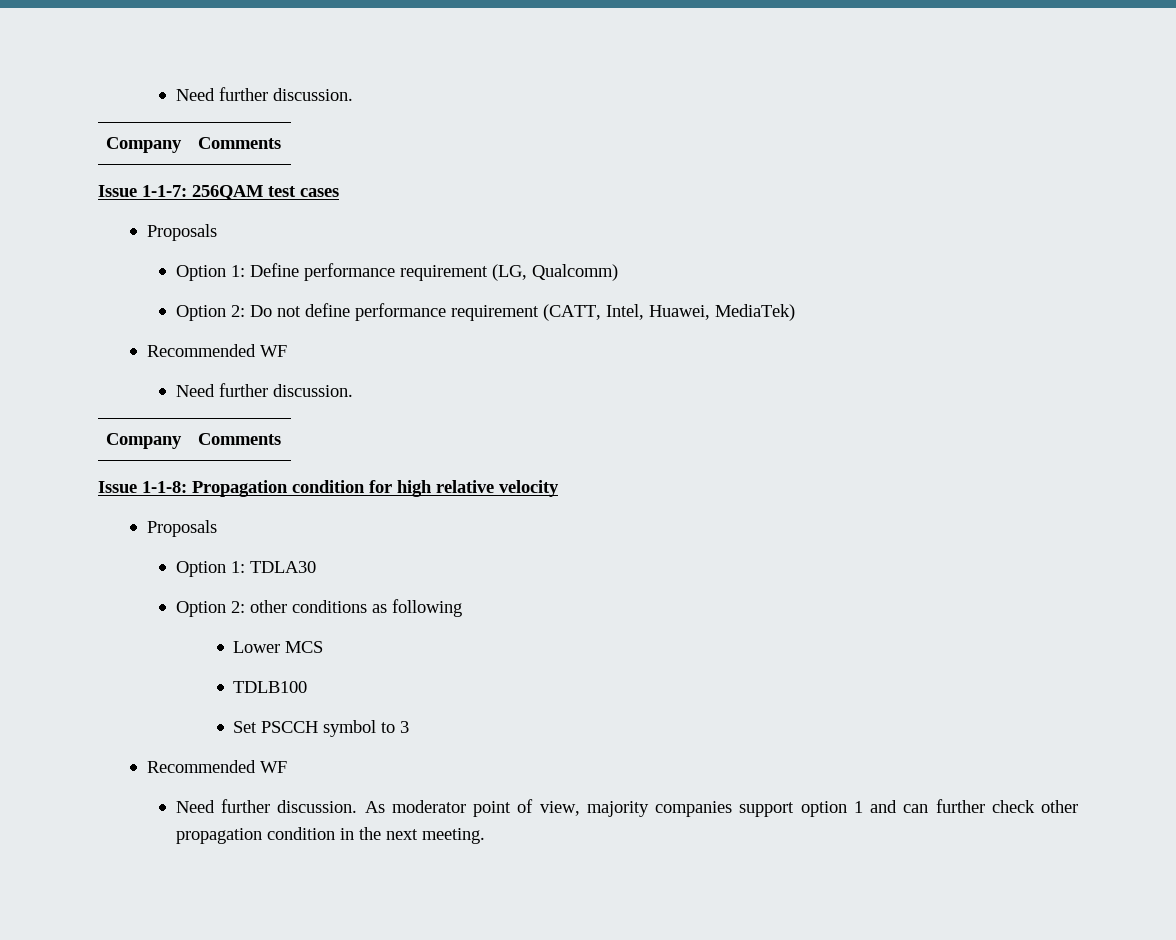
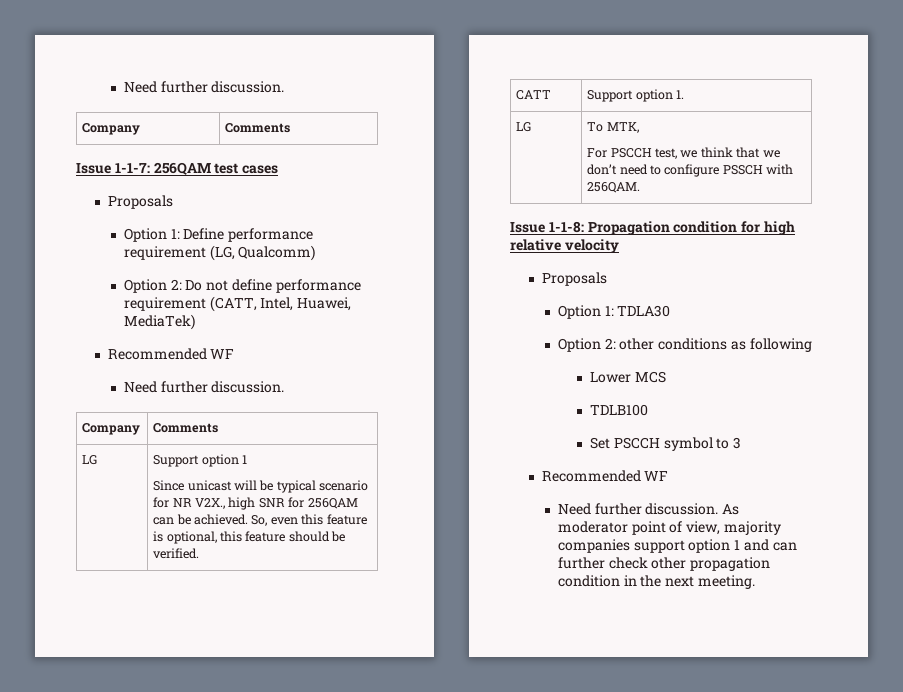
(282, 439) none -> [82,455,98,465] [153,454,248,467] [153,480,369,493] [153,497,358,510] [153,514,367,526] [153,531,346,544] [153,548,200,559] [516,90,552,100] [587,89,685,102] [516,122,532,132] [587,122,639,133] [587,147,780,159] [587,164,794,177] [587,182,641,193] // LG | Support option 1 // Since unicast will be typical scenario for NR V2X., high SNR for 256QAM can be achieved. So, even this feature is optional, this feature should be verified. // CATT | Support option 1. // LG | To MTK, // For PSCCH test, we think that we don’t need to configure PSSCH with 256QAM.

